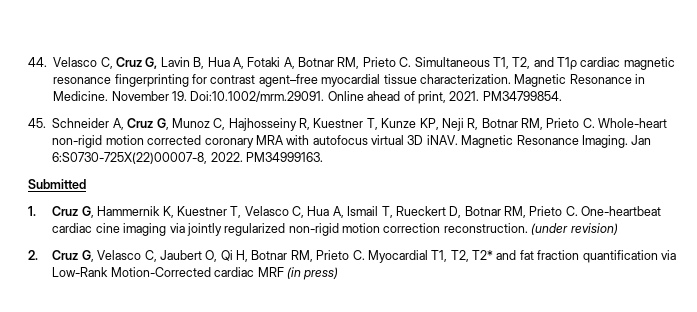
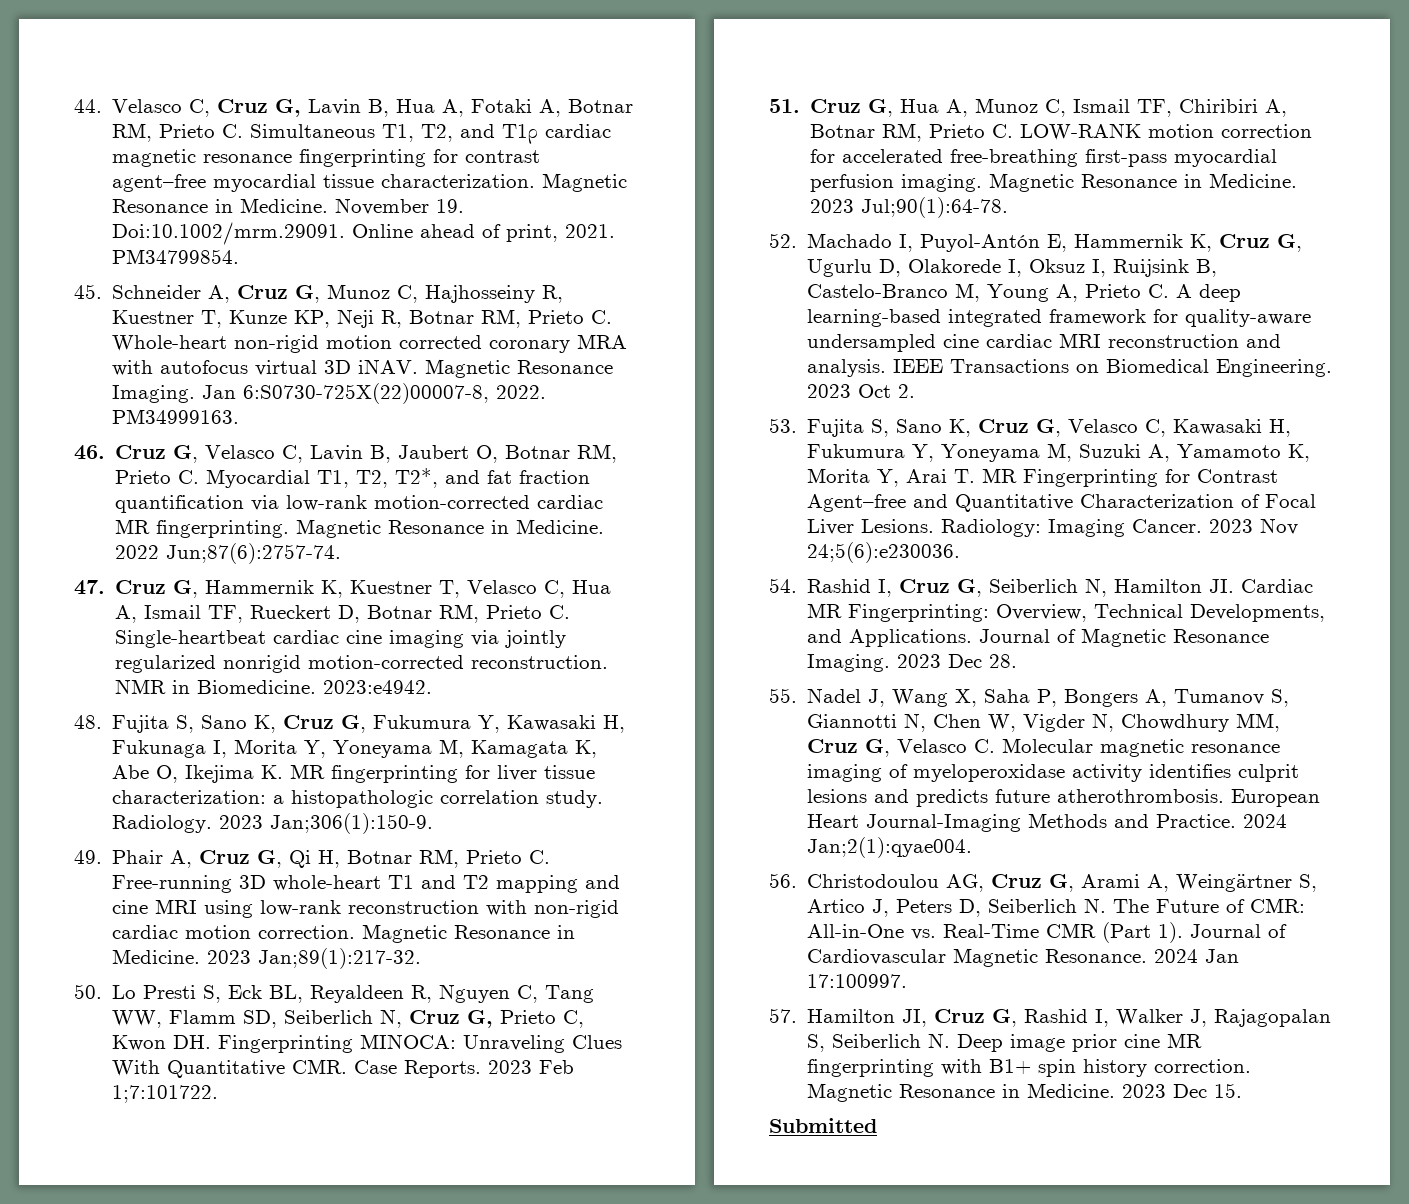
[28,179,86,189] [28,206,36,216] Submitted // 1. -> [74,444,618,463] [115,468,591,488] [115,495,604,513] [115,519,605,538] [115,543,342,564] [74,580,105,595] 46. Cruz G, Velasco C, Lavin B, Jaubert O, Botnar RM, Prieto C. Myocardial T1, T2, T2*, and fat fraction quantification via low‐rank motion‐corrected cardiac MR fingerprinting. Magnetic Resonance in Medicine. 2022 Jun;87(6):2757-74. // 47.
[381,206,393,218] T, -> [208,605,244,623] TF,
[581,206,662,216] One-heartbeat -> [115,630,267,648] Single‐heartbeat
[288,223,618,236] [28,250,218,262] non-rigid motion correction reconstruction. (under revision) // 2. Cruz G, Velasco C, Jaubert O, -> [223,655,609,673] [115,679,433,694] [74,715,626,733] [112,739,598,758] [112,764,596,783] [112,790,604,808] [112,813,434,834] [74,850,283,868] nonrigid motion‐corrected reconstruction. NMR in Biomedicine. 2023:e4942. // 48. Fujita S, Sano K, Cruz G, Fukumura Y, Kawasaki H, Fukunaga I, Morita Y, Yoneyama M, Kamagata K, Abe O, Ikejima K. MR fingerprinting for liver tissue characterization: a histopathologic correlation study. Radiology. 2023 Jan;306(1):150-9. // 49. Phair A, Cruz G,
[367,250,676,263] [52,267,339,280] Myocardial T1, T2, T2* and fat fraction quantification via Low-Rank Motion-Corrected cardiac MRF (in press) -> [112,875,621,893] [112,899,620,918] [112,924,576,943] [112,948,422,969] [74,984,595,1003] [112,1009,585,1028] [112,1034,623,1053] [112,1059,575,1078] [112,1085,219,1103] [769,98,1288,117] [810,123,1313,142] [810,149,1278,167] [810,173,1298,192] [810,197,1009,218] [769,233,1303,252] [807,259,1218,277] [807,283,1242,302] [807,309,1312,327] [807,333,1282,352] [807,359,1333,377] [807,384,916,398] [769,418,1292,437] [807,443,1311,462] [807,468,1279,487] [807,494,1317,512] [807,518,1299,537] [807,542,961,563] [769,578,1314,597] [807,603,1326,622] [807,628,1270,647] [807,654,1018,672] [769,688,1290,707] [807,713,1281,732] [807,738,1281,757] [807,764,1300,782] [807,789,1321,807] [807,813,1288,832] [807,837,973,858] [769,873,1318,892] [807,898,1306,917] [807,922,1288,943] [807,948,1240,967] [807,974,908,988] [769,1008,1332,1027] [807,1033,1203,1052] [807,1059,1252,1077] [807,1083,1243,1102] [769,1118,877,1133] Free‐running 3D whole‐heart T1 and T2 mapping and cine MRI using low‐rank reconstruction with non‐rigid cardiac motion correction. Magnetic Resonance in Medicine. 2023 Jan;89(1):217-32. // 50. Lo Presti S, Eck BL, Reyaldeen R, Nguyen C, Tang WW, Flamm SD, Seiberlich N, Cruz G, Prieto C, Kwon DH. Fingerprinting MINOCA: Unraveling Clues With Quantitative CMR. Case Reports. 2023 Feb 1;7:101722. // 51. Cruz G, Hua A, Munoz C, Ismail TF, Chiribiri A, Botnar RM, Prieto C. LOW‐RANK motion correction for accelerated free‐breathing first‐pass myocardial perfusion imaging. Magnetic Resonance in Medicine. 2023 Jul;90(1):64-78. // 52. Machado I, Puyol-Antón E, Hammernik K, Cruz G, Ugurlu D, Olakorede I, Oksuz I, Ruijsink B, Castelo-Branco M, Young A, Prieto C. A deep learning-based integrated framework for quality-aware undersampled cine cardiac MRI reconstruction and analysis. IEEE Transactions on Biomedical Engineering. 2023 Oct 2. // 53. Fujita S, Sano K, Cruz G, Velasco C, Kawasaki H, Fukumura Y, Yoneyama M, Suzuki A, Yamamoto K, Morita Y, Arai T. MR Fingerprinting for Contrast Agent–free and Quantitative Characterization of Focal Liver Lesions. Radiology: Imaging Cancer. 2023 Nov 24;5(6):e230036. // 54. Rashid I, Cruz G, Seiberlich N, Hamilton JI. Cardiac MR Fingerprinting: Overview, Technical Developments, and Applications. Journal of Magnetic Resonance Imaging. 2023 Dec 28. // 55. Nadel J, Wang X, Saha P, Bongers A, Tumanov S, Giannotti N, Chen W, Vigder N, Chowdhury MM, Cruz G, Velasco C. Molecular magnetic resonance imaging of myeloperoxidase activity identifies culprit lesions and predicts future atherothrombosis. European Heart Journal-Imaging Methods and Practice. 2024 Jan;2(1):qyae004. // 56. Christodoulou AG, Cruz G, Arami A, Weingärtner S, Artico J, Peters D, Seiberlich N. The Future of CMR: All-in-One vs. Real-Time CMR (Part 1). Journal of Cardiovascular Magnetic Resonance. 2024 Jan 17:100997. // 57. Hamilton JI, Cruz G, Rashid I, Walker J, Rajagopalan S, Seiberlich N. Deep image prior cine MR fingerprinting with B1+ spin history correction. Magnetic Resonance in Medicine. 2023 Dec 15. // Submitted

